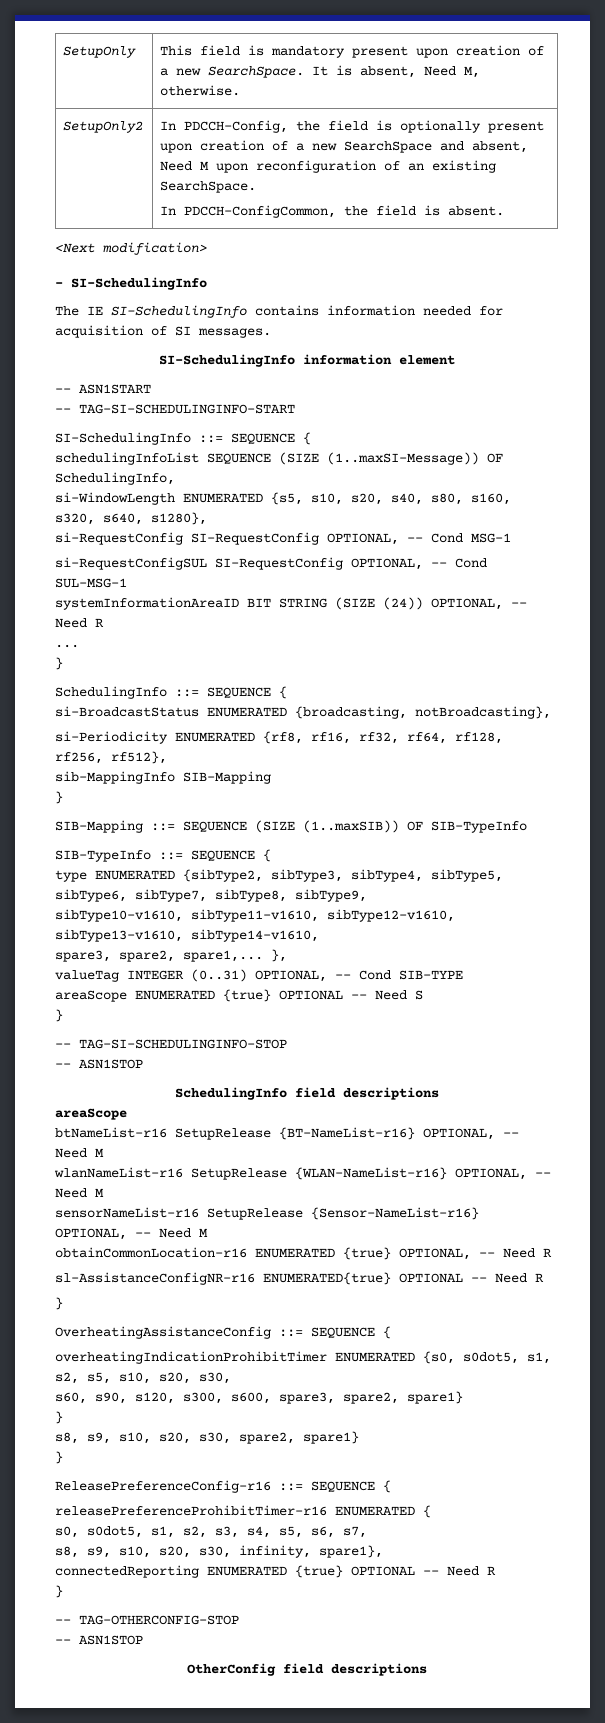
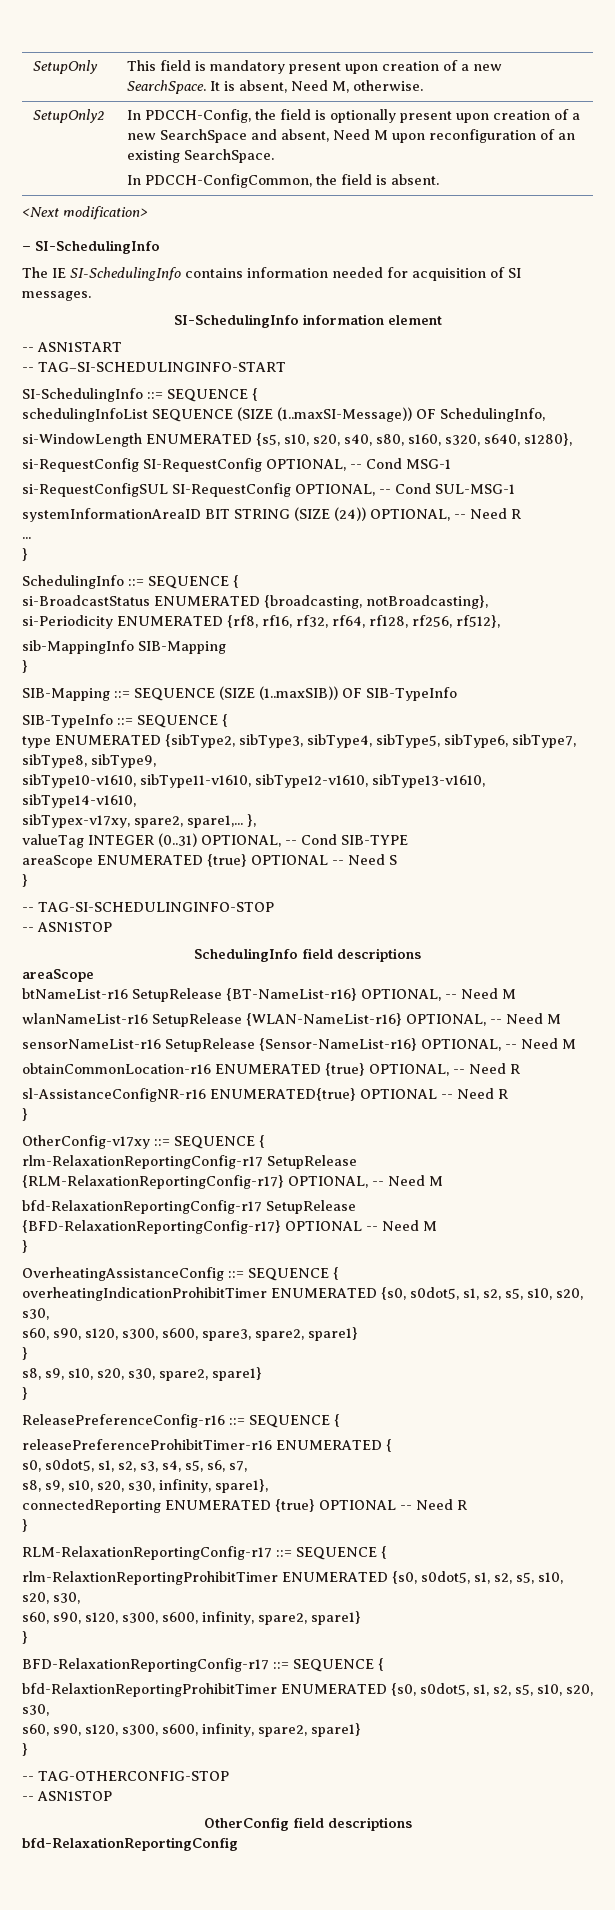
[55,950,111,962] spare3, -> [22,814,130,828] sibTypex-v17xy,
(63, 1303) none -> [22,1135,265,1149] [22,1155,357,1169] [22,1175,443,1189] [22,1200,356,1214] [22,1220,437,1234] [22,1240,28,1253] // OtherConfig-v17xy ::= SEQUENCE { // rlm-RelaxationReportingConfig-r17 SetupRelease {RLM-RelaxationReportingConfig-r17} OPTIONAL, -- Need M // bfd-RelaxationReportingConfig-r17 SetupRelease {BFD-RelaxationReportingConfig-r17} OPTIONAL -- Need M // }
(63, 1591) none -> [22,1546,387,1560] [22,1571,563,1585] [22,1592,80,1604] [22,1611,361,1625] [22,1631,28,1644] [22,1658,384,1672] [22,1683,593,1697] [22,1704,49,1716] [22,1723,361,1737] [22,1743,28,1756] // RLM-RelaxationReportingConfig-r17 ::= SEQUENCE { // rlm-RelaxtionReportingProhibitTimer ENUMERATED {s0, s0dot5, s1, s2, s5, s10, s20, s30, // s60, s90, s120, s300, s600, infinity, spare2, spare1} // } // BFD-RelaxationReportingConfig-r17 ::= SEQUENCE { // bfd-RelaxtionReportingProhibitTimer ENUMERATED {s0, s0dot5, s1, s2, s5, s10, s20, s30, // s60, s90, s120, s300, s600, infinity, spare2, spare1} // }
(427, 1669) none -> [22,1837,238,1851] // bfd-RelaxationReportingConfig

